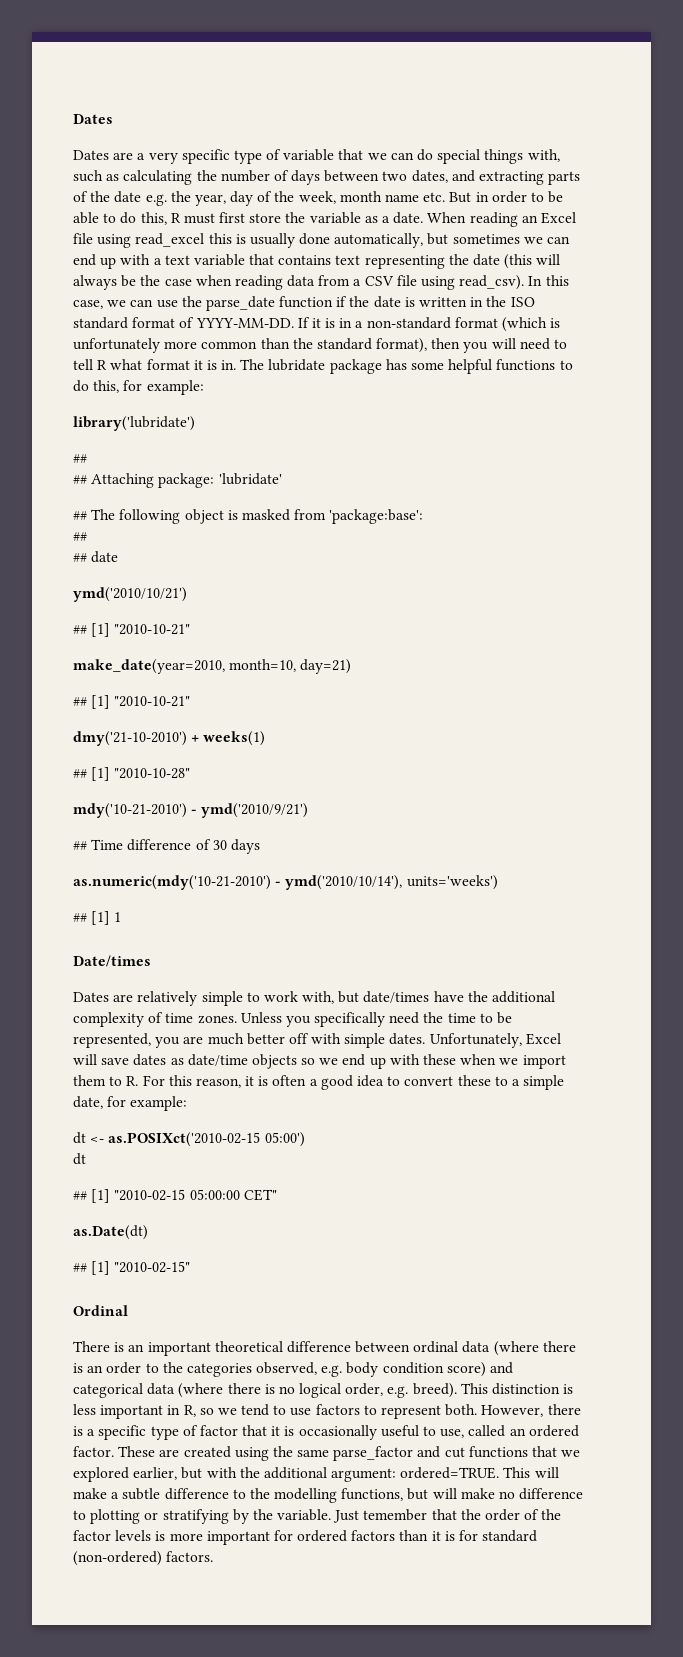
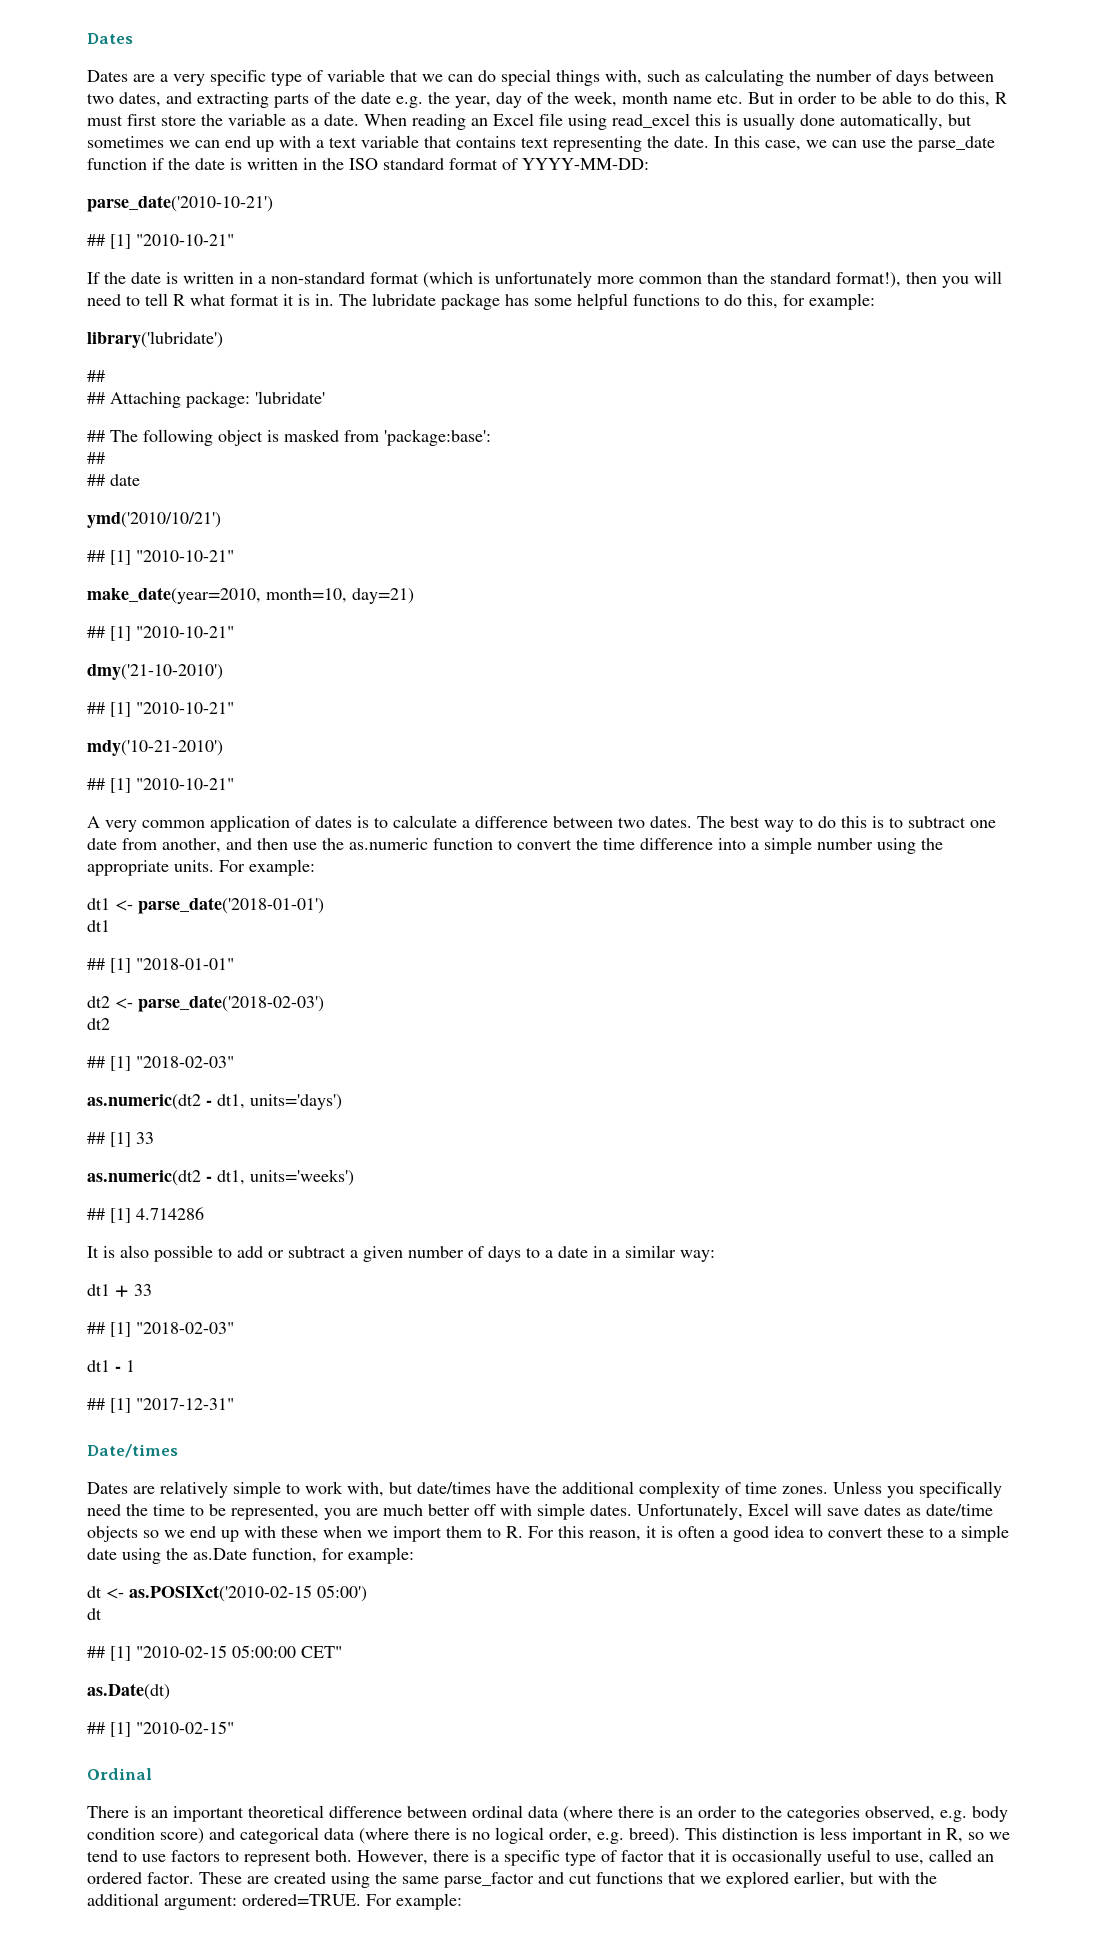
[473,254,561,269] [73,275,525,290] date (this will always be the case when reading data from a CSV file using read_csv). -> [674,136,709,148] date.
[195,317,336,328] YYYY-MM-DD. If it is -> [522,158,649,170] [87,195,273,212] [87,234,234,249] [87,272,234,284] YYYY-MM-DD: // parse_date('2010-10-21') // ## [1] "2010-10-21" // If the date is written
[376,338,428,353] format), -> [836,272,901,288] format!),
[191,731,266,746] [73,767,191,781] + weeks(1) // ## [1] "2010-10-28" -> [87,702,234,717] // ## [1] "2010-10-21"
[191,803,309,818] [73,839,260,854] [73,875,498,890] [73,911,122,925] - ymd('2010/9/21') // ## Time difference of 30 days // as.numeric(mdy('10-21-2010') - ymd('2010/10/14'), units='weeks') // ## [1] 1 -> [87,778,234,793] [87,815,996,832] [87,837,943,854] [87,859,315,876] [87,897,324,914] [87,920,110,932] [87,958,234,973] [87,995,324,1012] [87,1018,110,1030] [87,1056,234,1071] [87,1094,342,1110] [87,1132,154,1147] [87,1169,354,1186] [87,1207,204,1223] [87,1245,715,1262] [87,1284,152,1297] [87,1322,234,1337] [87,1360,135,1372] [87,1398,234,1413] // ## [1] "2010-10-21" // A very common application of dates is to calculate a difference between two dates. The best way to do this is to subtract one date from another, and then use the as.numeric function to convert the time difference into a simple number using the appropriate units. For example: // dt1 <- parse_date('2018-01-01') // dt1 // ## [1] "2018-01-01" // dt2 <- parse_date('2018-02-03') // dt2 // ## [1] "2018-02-03" // as.numeric(dt2 - dt1, units='days') // ## [1] 33 // as.numeric(dt2 - dt1, units='weeks') // ## [1] 4.714286 // It is also possible to add or subtract a given number of days to a date in a similar way: // dt1 + 33 // ## [1] "2018-02-03" // dt1 - 1 // ## [1] "2017-12-31"
[73,1096,103,1109] date, -> [87,1548,317,1564] date using the as.Date function,
[503,1467,559,1478] [73,1488,584,1503] [73,1509,562,1524] [73,1530,538,1545] [73,1551,214,1566] This will make a subtle difference to the modelling functions, but will make no difference to plotting or stratifying by the variable. Just temember that the order of the factor levels is more important for ordered factors than it is for standard (non-ordered) factors. -> [366,1893,462,1910] For example:

